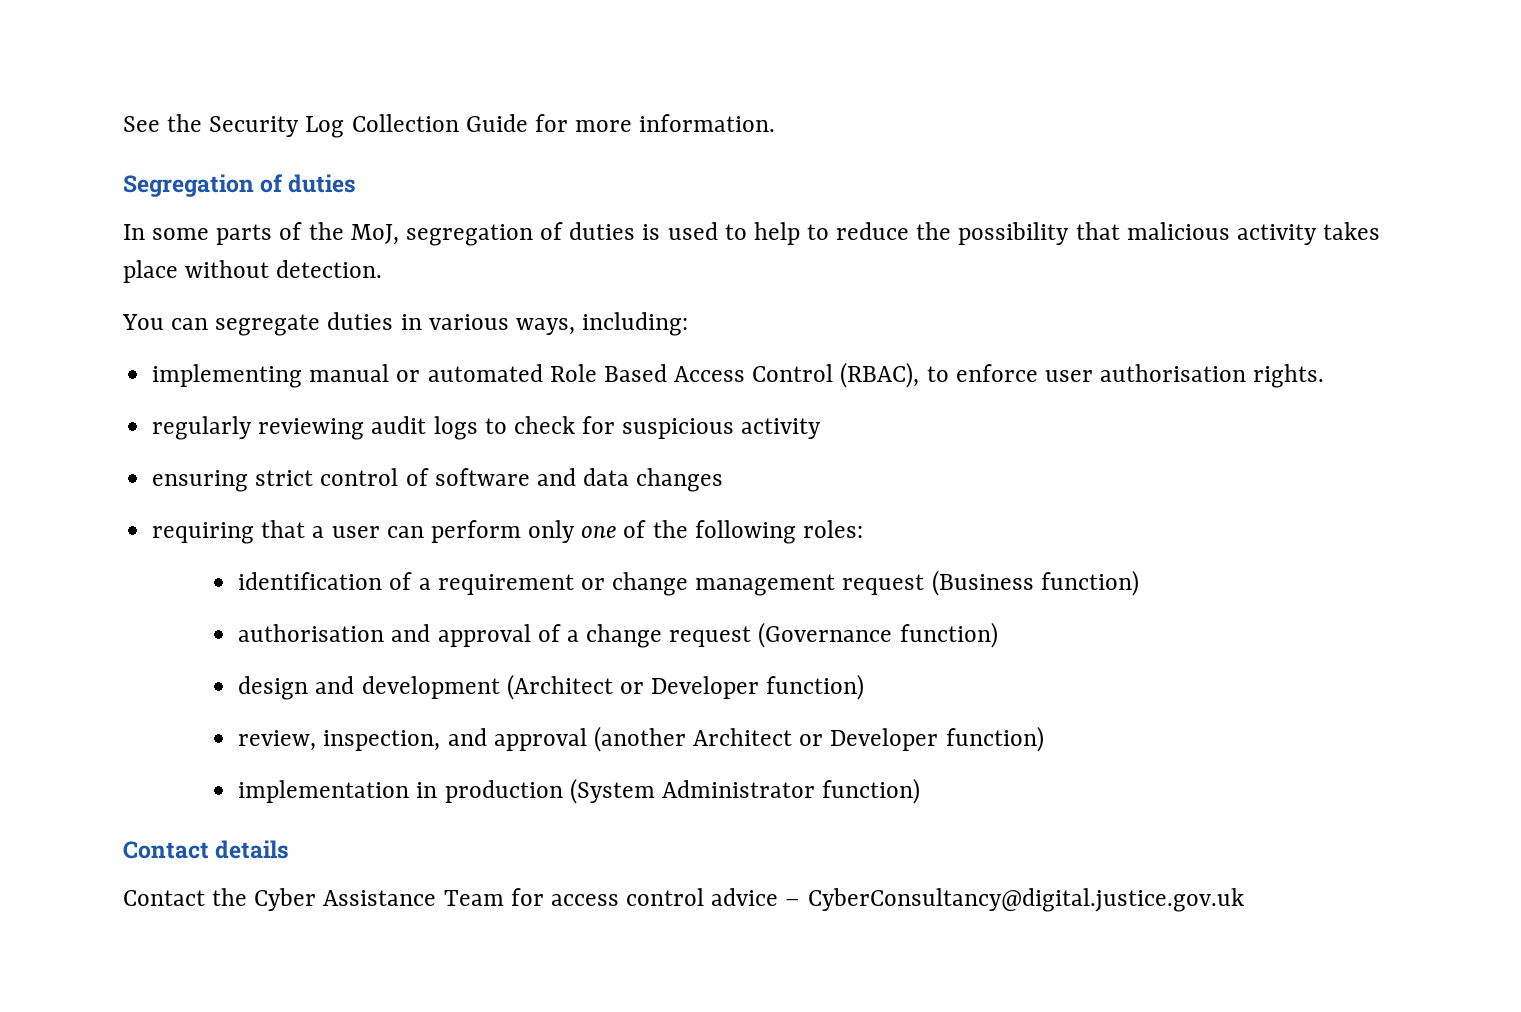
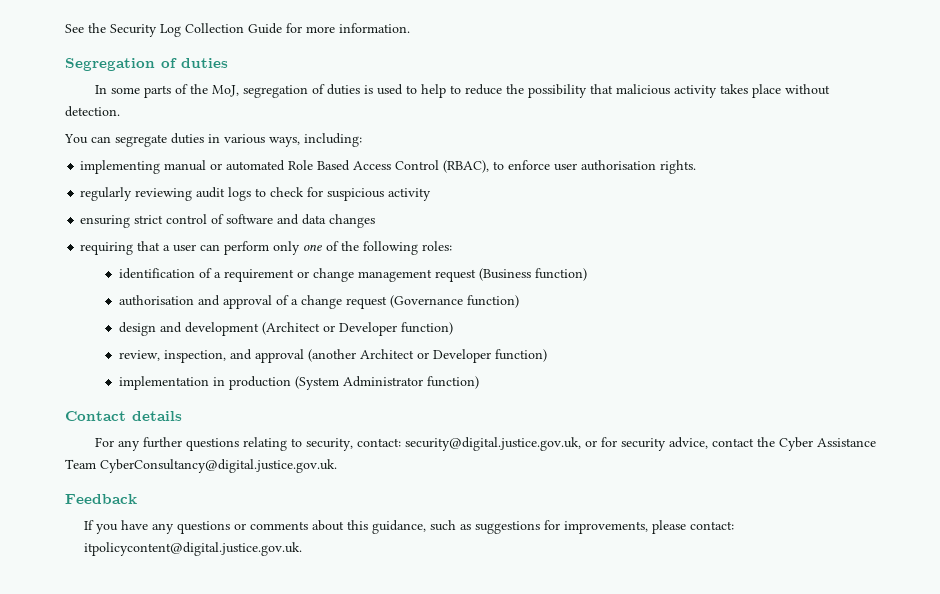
[123,888,1244,912] Contact the Cyber Assistance Team for access control advice – CyberConsultancy@digital.justice.gov.uk -> [94,437,876,451] [65,459,337,473] [65,494,137,504] [84,520,735,534] [84,542,303,556] For any further questions relating to security, contact: security@digital.justice.gov.uk, or for security advice, contact the Cyber Assistance Team CyberConsultancy@digital.justice.gov.uk. // Feedback // If you have any questions or comments about this guidance, such as suggestions for improvements, please contact: itpolicycontent@digital.justice.gov.uk.

